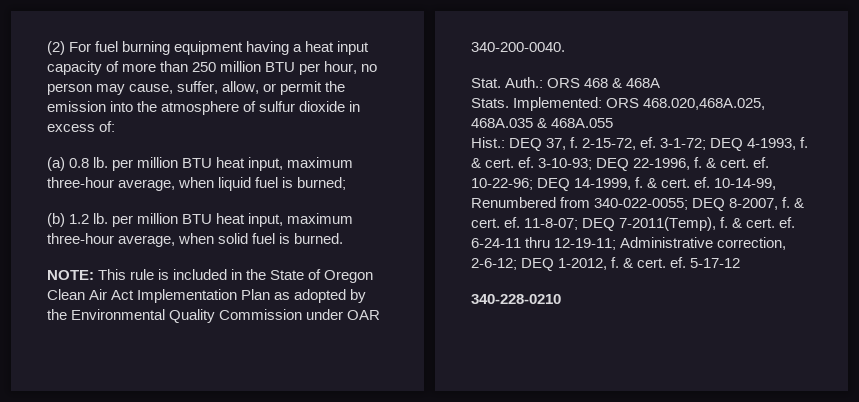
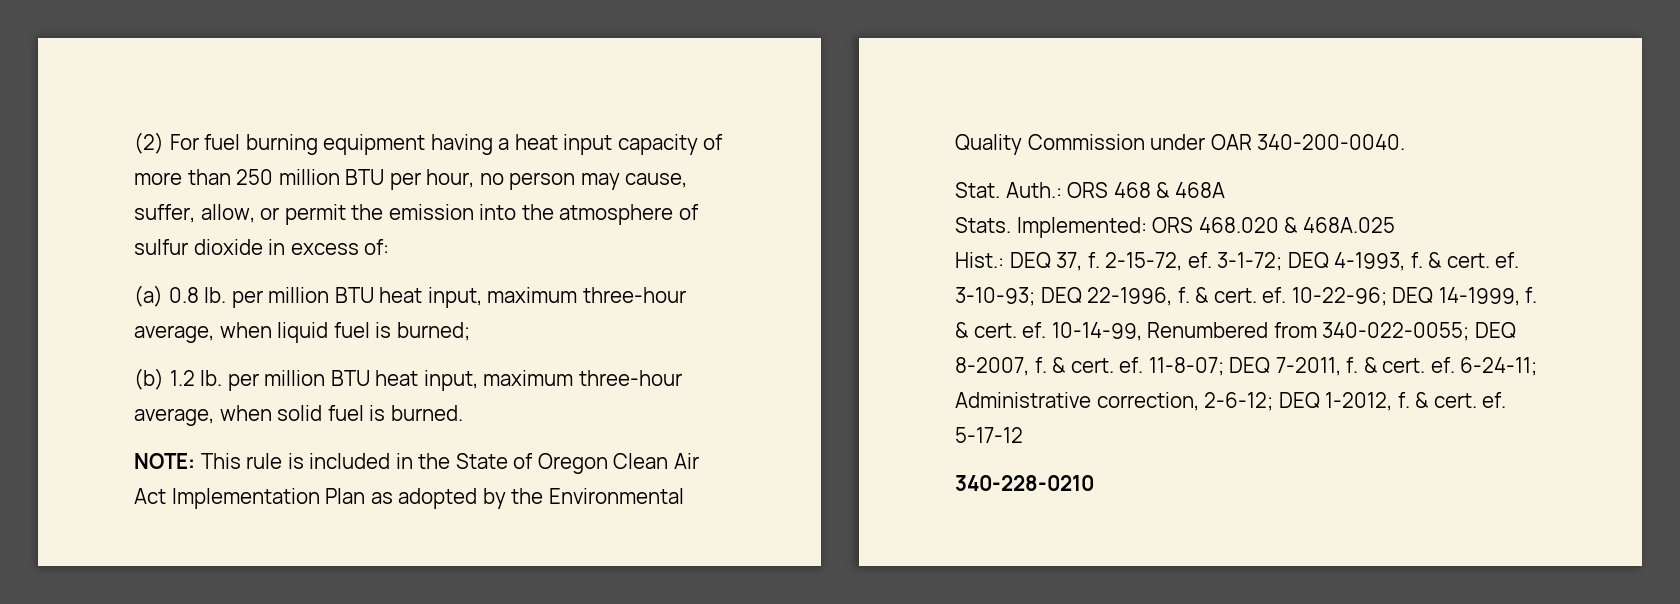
[643,98,766,110] [471,118,614,128] 468.020,468A.025, 468A.035 & 468A.055 -> [1198,217,1395,233] 468.020 & 468A.025
[619,217,796,231] [471,237,617,250] 7-2011(Temp), f. & cert. ef. 6-24-11 thru 12-19-11; -> [1275,357,1538,376] 7-2011, f. & cert. ef. 6-24-11;

